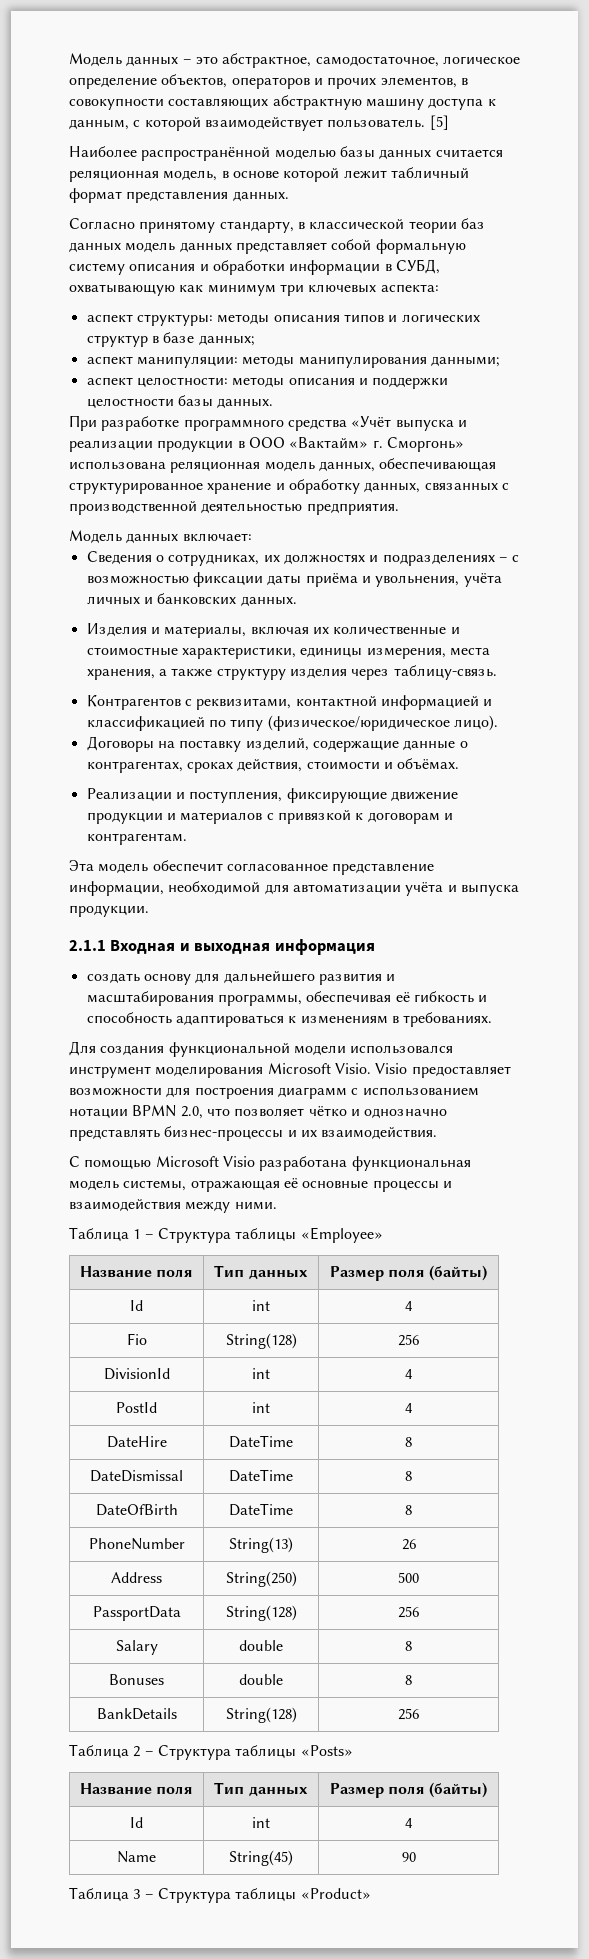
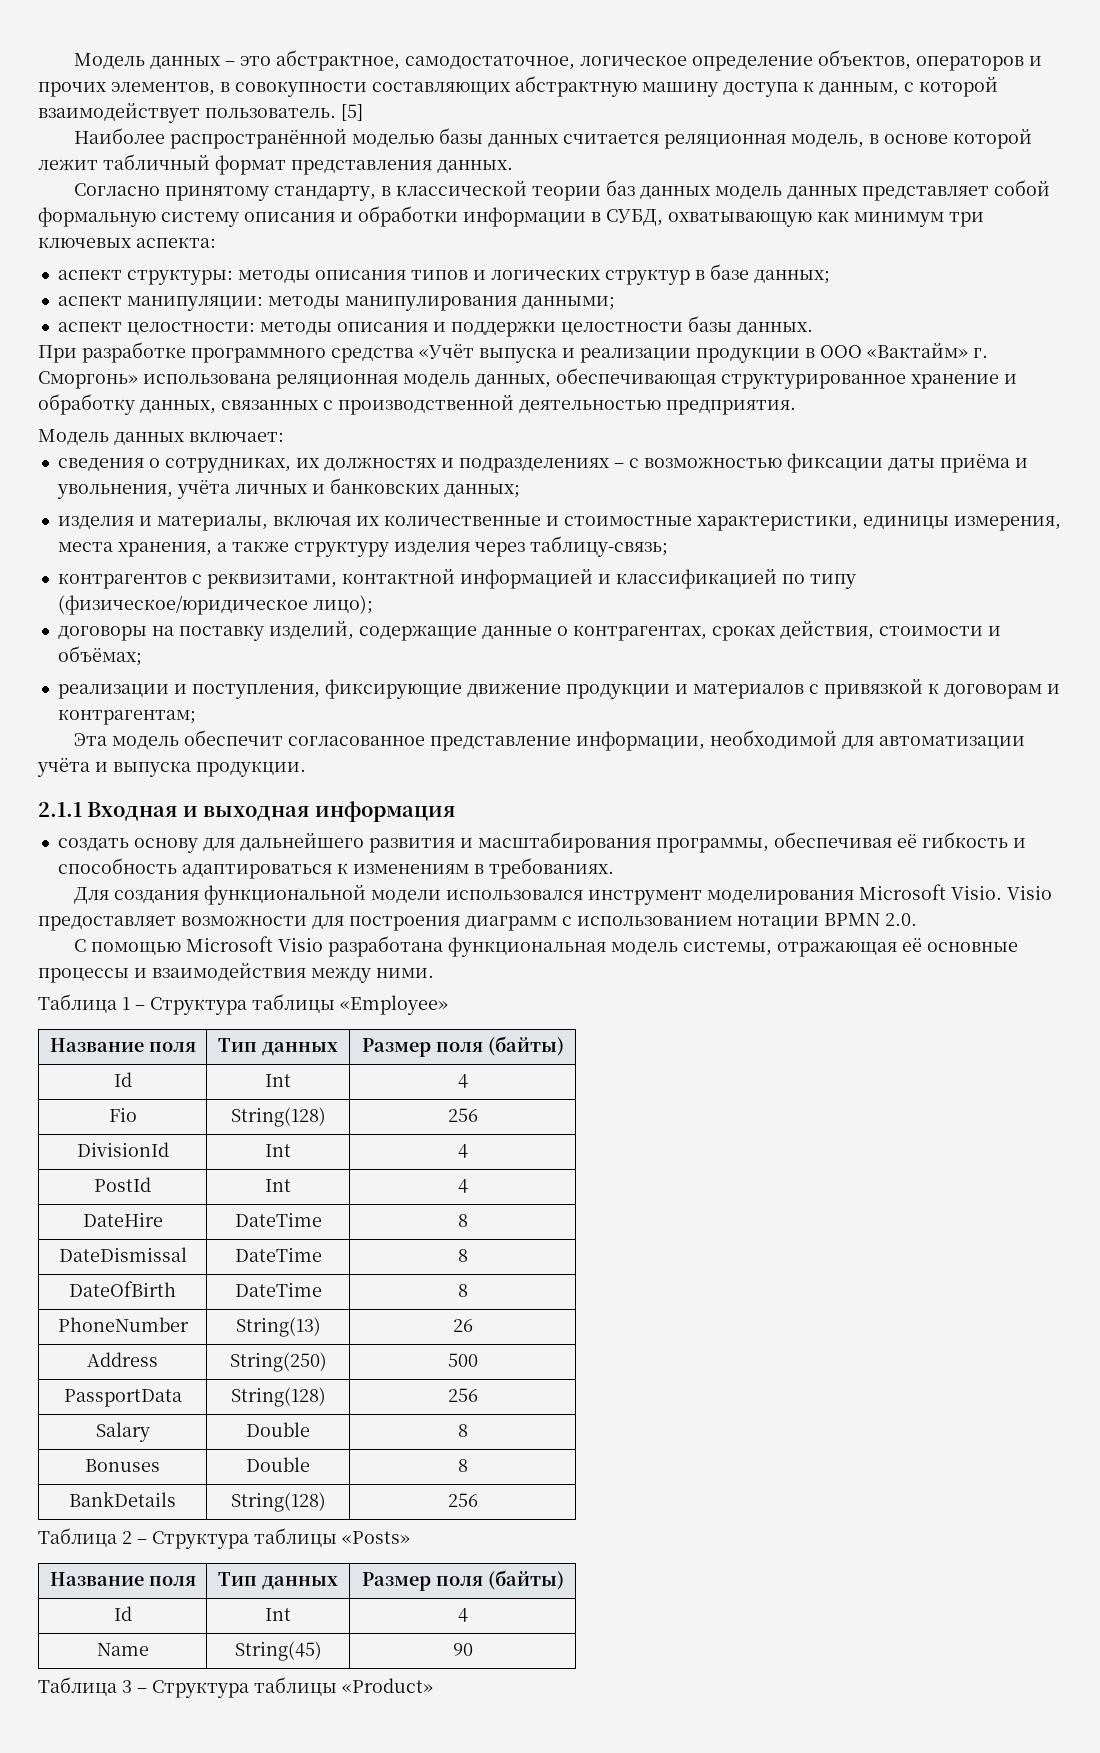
[86,551,152,565] Сведения -> [57,458,144,471] сведения
[240,596,297,607] [86,623,147,637] данных. // Изделия -> [443,484,520,498] [57,516,134,529] данных; // изделия
[393,665,497,680] [86,695,181,710] таблицу-связь. // Контрагентов -> [529,536,668,557] [57,573,187,589] таблицу-связь; // контрагентов
[453,715,498,731] [86,736,154,752] лицо). // Договоры -> [312,595,373,614] [57,626,147,641] лицо); // договоры
[397,758,460,770] [86,788,172,802] объёмах. // Реализации -> [57,646,142,666] [57,684,169,699] объёмах; // реализации
[86,833,187,845] контрагентам. -> [57,709,196,725] контрагентам;
[180,1106,448,1119] [69,1126,438,1141] 2.0, что позволяет чётко и однозначно представлять бизнес-процессы и их взаимодействия. -> [885,913,917,926] 2.0.
[252,1300,270,1311] int -> [265,1074,291,1087] Int
[252,1368,270,1379] int -> [265,1144,291,1157] Int
[252,1402,270,1413] int -> [265,1179,291,1192] Int
[239,1640,283,1651] double -> [246,1422,310,1437] Double
[239,1674,283,1685] double -> [246,1457,310,1472] Double
[252,1817,270,1828] int -> [265,1608,291,1621] Int

